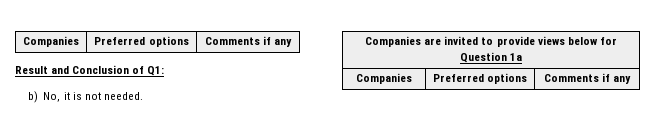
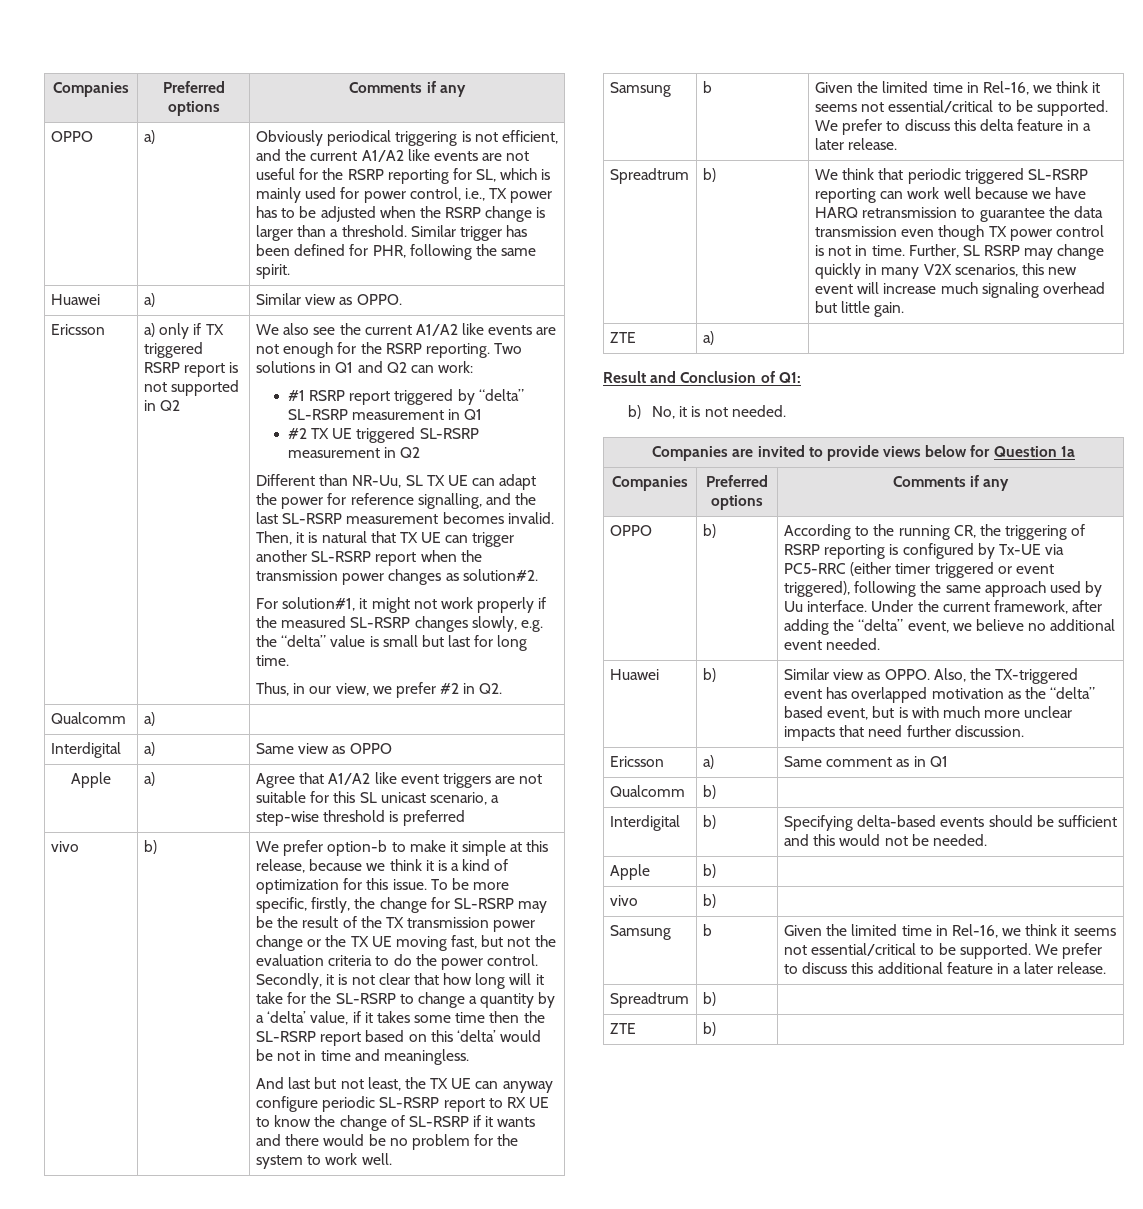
[23,36,79,47] [94,36,189,47] [204,36,293,47] Companies | Preferred options | Comments if any -> [53,82,129,97] [162,81,225,93] [167,101,220,116] [349,81,466,97] [50,131,93,142] [143,130,155,144] [255,130,558,146] [255,149,530,162] [255,168,551,184] [255,187,553,203] [255,206,546,222] [255,225,528,241] [255,244,537,260] [255,264,290,279] [50,294,100,305] [143,293,155,307] [255,293,402,305] [50,324,105,335] [143,323,224,339] [143,342,203,358] [143,362,239,377] [143,380,240,396] [143,400,181,411] [255,323,557,336] [255,342,523,358] [255,361,474,373] [287,389,524,405] [287,409,483,420] [287,427,480,443] [287,447,421,458] [255,474,537,490] [255,493,537,509] [255,512,554,524] [255,531,515,547] [255,550,482,566] [255,569,538,585] [255,597,547,613] [255,616,543,632] [255,635,528,651] [255,655,289,666] [255,682,503,698] [50,712,126,724] [143,712,155,726] [50,742,121,758] [143,742,155,756] [255,743,392,754] [71,772,111,788] [143,772,155,786] [255,772,543,788] [255,791,500,805] [255,810,465,826] [50,841,79,852] [143,840,157,854] [255,840,549,856] [255,859,509,873] [255,878,510,894] [255,897,548,913] [255,916,536,932] [255,935,556,951] [255,954,539,970] [255,973,544,989] [255,992,556,1008] [255,1011,545,1025] [255,1030,542,1046] [255,1049,469,1065] [255,1077,553,1093] [255,1096,550,1112] [255,1115,536,1131] [255,1134,519,1150] [255,1153,392,1169] [609,82,671,97] [702,81,712,93] [814,81,1101,95] [814,100,1108,116] [814,119,1092,135] [814,138,898,150] [609,168,689,184] [702,168,716,182] [814,168,1088,184] [814,187,1087,203] [814,206,1103,222] [814,225,1104,241] [814,244,1105,260] [814,263,1078,279] [814,282,1105,298] [814,301,905,317] [609,332,636,343] [702,331,714,345] Companies | Preferred options | Comments if any // OPPO | a) | Obviously periodical triggering is not efficient, and the current A1/A2 like events are not useful for the RSRP reporting for SL, which is mainly used for power control, i.e., TX power has to be adjusted when the RSRP change is larger than a threshold. Similar trigger has been defined for PHR, following the same spirit. // Huawei | a) | Similar view as OPPO. // Ericsson | a) only if TX triggered RSRP report is not supported in Q2 | We also see the current A1/A2 like events are not enough for the RSRP reporting. Two solutions in Q1 and Q2 can work: // #1 RSRP report triggered by “delta” SL-RSRP measurement in Q1 // #2 TX UE triggered SL-RSRP measurement in Q2 // Different than NR-Uu, SL TX UE can adapt the power for reference signalling, and the last SL-RSRP measurement becomes invalid. Then, it is natural that TX UE can trigger another SL-RSRP report when the transmission power changes as solution#2. // For solution#1, it might not work properly if the measured SL-RSRP changes slowly, e.g. the “delta” value is small but last for long time. // Thus, in our view, we prefer #2 in Q2. // Qualcomm | a) | // Interdigital | a) | Same view as OPPO // Apple | a) | Agree that A1/A2 like event triggers are not suitable for this SL unicast scenario, a step-wise threshold is preferred // vivo | b) | We prefer option-b to make it simple at this release, because we think it is a kind of optimization for this issue. To be more specific, firstly, the change for SL-RSRP may be the result of the TX transmission power change or the TX UE moving fast, but not the evaluation criteria to do the power control. Secondly, it is not clear that how long will it take for the SL-RSRP to change a quantity by a ‘delta’ value, if it takes some time then the SL-RSRP report based on this ‘delta’ would be not in time and meaningless. // And last but not least, the TX UE can anyway configure periodic SL-RSRP report to RX UE to know the change of SL-RSRP if it wants and there would be no problem for the system to work well. // Samsung | b | Given the limited time in Rel-16, we think it seems not essential/critical to be supported. We prefer to discuss this delta feature in a later release. // Spreadtrum | b) | We think that periodic triggered SL-RSRP reporting can work well because we have HARQ retransmission to guarantee the data transmission even though TX power control is not in time. Further, SL RSRP may change quickly in many V2X scenarios, this new event will increase much signaling overhead but little gain. // ZTE | a) |
(632, 80) none -> [609,525,652,536] [702,524,716,538] [783,524,1086,540] [783,543,1065,559] [783,562,1054,578] [783,581,1103,597] [783,600,1103,614] [783,619,1116,635] [783,638,881,650] [609,669,659,680] [702,668,716,682] [783,668,1079,684] [783,687,1096,703] [783,706,1073,720] [783,725,1024,741] [609,756,664,767] [702,755,714,769] [783,756,948,767] [609,785,685,797] [702,785,716,799] [609,815,680,831] [702,815,716,829] [783,815,1117,831] [783,834,987,846] [609,864,650,880] [702,864,716,878] [609,895,638,906] [702,894,716,908] [609,925,671,940] [702,924,712,936] [783,924,1116,938] [783,943,1103,959] [783,962,1107,974] [609,992,689,1008] [702,992,716,1006] [609,1023,636,1034] [702,1022,716,1036] // OPPO | b) | According to the running CR, the triggering of RSRP reporting is configured by Tx-UE via PC5-RRC (either timer triggered or event triggered), following the same approach used by Uu interface. Under the current framework, after adding the “delta” event, we believe no additional event needed. // Huawei | b) | Similar view as OPPO. Also, the TX-triggered event has overlapped motivation as the “delta” based event, but is with much more unclear impacts that need further discussion. // Ericsson | a) | Same comment as in Q1 // Qualcomm | b) | // Interdigital | b) | Specifying delta-based events should be sufficient and this would not be needed. // Apple | b) | // vivo | b) | // Samsung | b | Given the limited time in Rel-16, we think it seems not essential/critical to be supported. We prefer to discuss this additional feature in a later release. // Spreadtrum | b) | // ZTE | b) |

